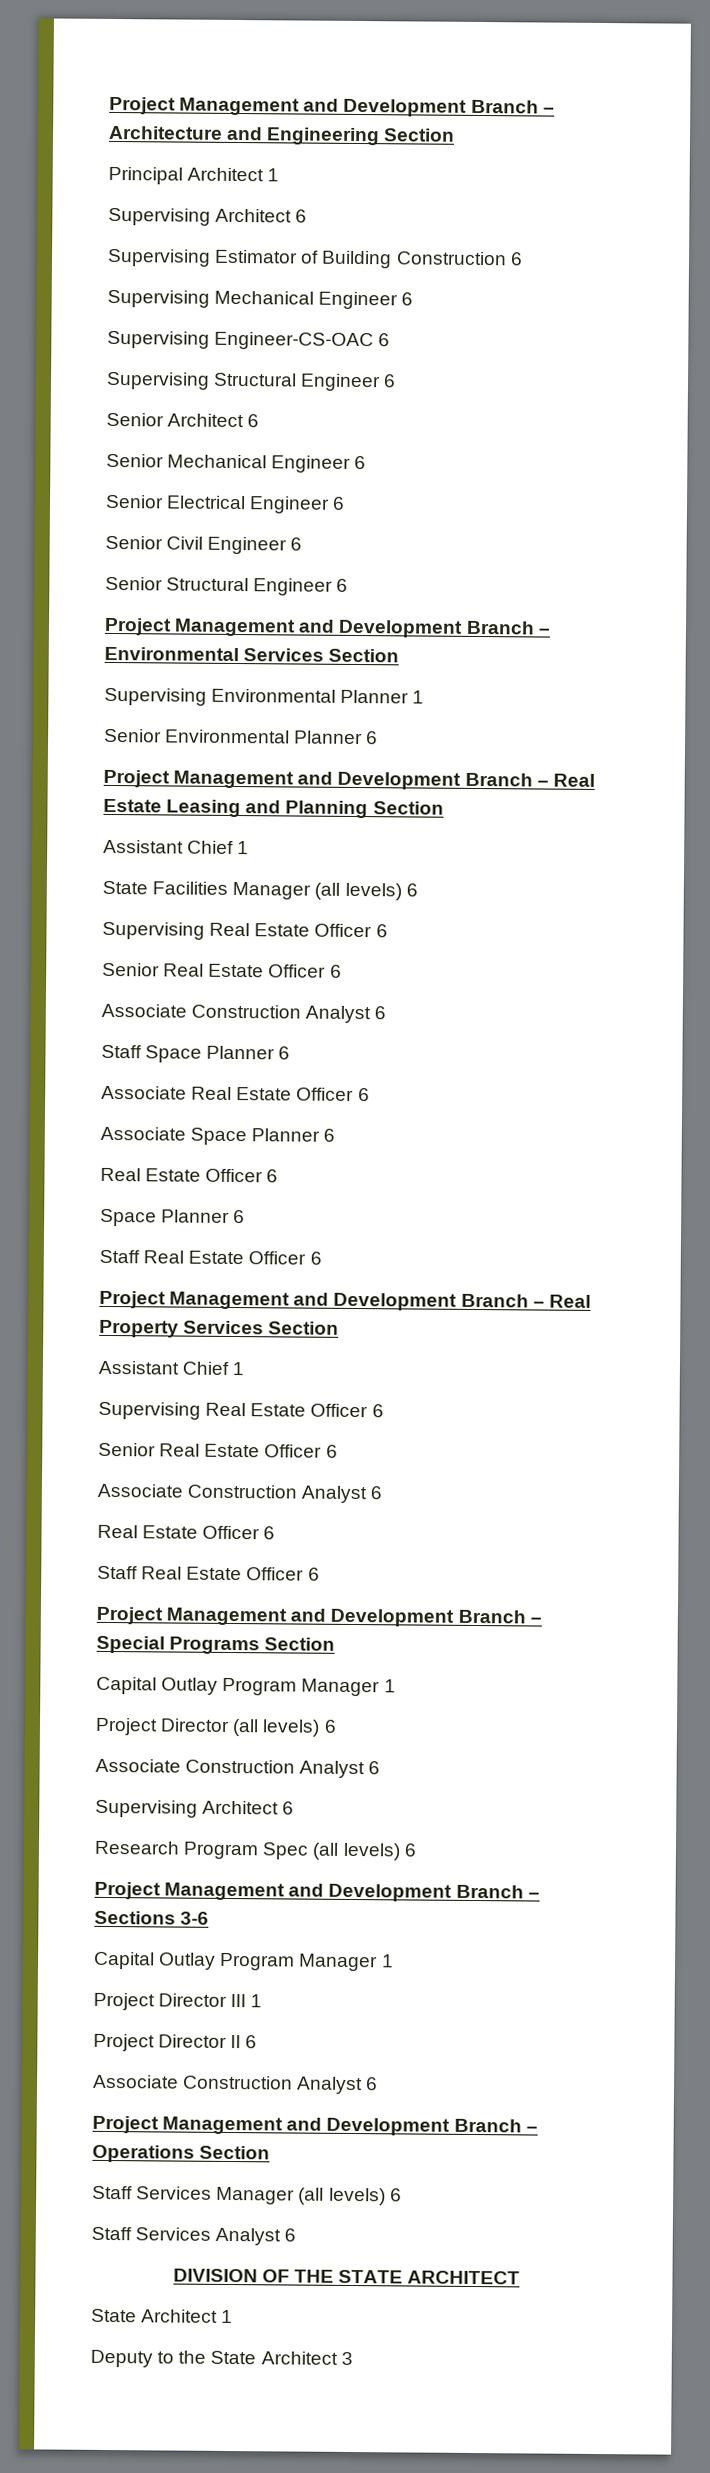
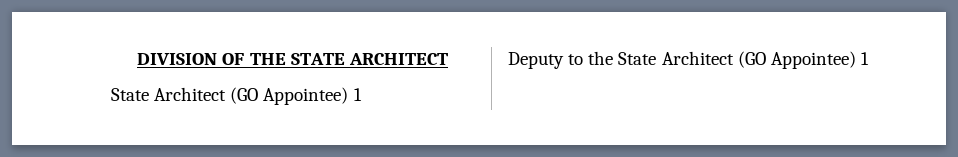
[109,96,555,117] [108,125,456,146] [108,166,280,185] [108,207,308,226] [107,248,523,269] [107,289,414,310] [107,330,391,351] [106,371,397,392] [106,412,260,428] [106,453,367,473] [105,494,346,514] [105,535,303,555] [105,576,349,596] [104,617,550,638] [104,646,400,663] [104,687,425,706] [104,728,379,745] [103,769,595,790] [103,798,444,819] [103,839,250,855] [102,880,418,901] [102,921,388,940] [102,962,342,978] [101,1003,387,1024] [101,1044,291,1063] [101,1085,370,1102] [100,1126,336,1146] [100,1167,279,1183] [100,1208,246,1227] [99,1249,322,1265] [99,1290,591,1311] [99,1319,340,1338] [98,1360,245,1376] [98,1401,384,1420] [98,1442,338,1458] [97,1483,383,1504] [97,1524,276,1540] [97,1565,320,1581] [96,1606,542,1627] [96,1635,336,1655] [96,1676,396,1697] [95,1717,337,1737] [95,1758,381,1779] [95,1799,295,1818] [94,1840,417,1861] [94,1881,540,1902] [94,1910,210,1925] [93,1951,394,1972] [93,1992,263,2011] [93,2033,258,2052] [93,2074,379,2095] [92,2115,538,2136] [92,2144,271,2163] [92,2185,402,2206] [91,2226,297,2246] Project Management and Development Branch – Architecture and Engineering Section // Principal Architect 1 // Supervising Architect 6 // Supervising Estimator of Building Construction 6 // Supervising Mechanical Engineer 6 // Supervising Engineer-CS-OAC 6 // Supervising Structural Engineer 6 // Senior Architect 6 // Senior Mechanical Engineer 6 // Senior Electrical Engineer 6 // Senior Civil Engineer 6 // Senior Structural Engineer 6 // Project Management and Development Branch – Environmental Services Section // Supervising Environmental Planner 1 // Senior Environmental Planner 6 // Project Management and Development Branch – Real Estate Leasing and Planning Section // Assistant Chief 1 // State Facilities Manager (all levels) 6 // Supervising Real Estate Officer 6 // Senior Real Estate Officer 6 // Associate Construction Analyst 6 // Staff Space Planner 6 // Associate Real Estate Officer 6 // Associate Space Planner 6 // Real Estate Officer 6 // Space Planner 6 // Staff Real Estate Officer 6 // Project Management and Development Branch – Real Property Services Section // Assistant Chief 1 // Supervising Real Estate Officer 6 // Senior Real Estate Officer 6 // Associate Construction Analyst 6 // Real Estate Officer 6 // Staff Real Estate Officer 6 // Project Management and Development Branch – Special Programs Section // Capital Outlay Program Manager 1 // Project Director (all levels) 6 // Associate Construction Analyst 6 // Supervising Architect 6 // Research Program Spec (all levels) 6 // Project Management and Development Branch – Sections 3-6 // Capital Outlay Program Manager 1 // Project Director III 1 // Project Director II 6 // Associate Construction Analyst 6 // Project Management and Development Branch – Operations Section // Staff Services Manager (all levels) 6 // Staff Services Analyst 6 // -> (137, 59) none
(219, 2316) none -> [230,87,349,105] (GO Appointee)
[340,2351,353,2366] 3 -> [737,51,869,69] (GO Appointee) 1

